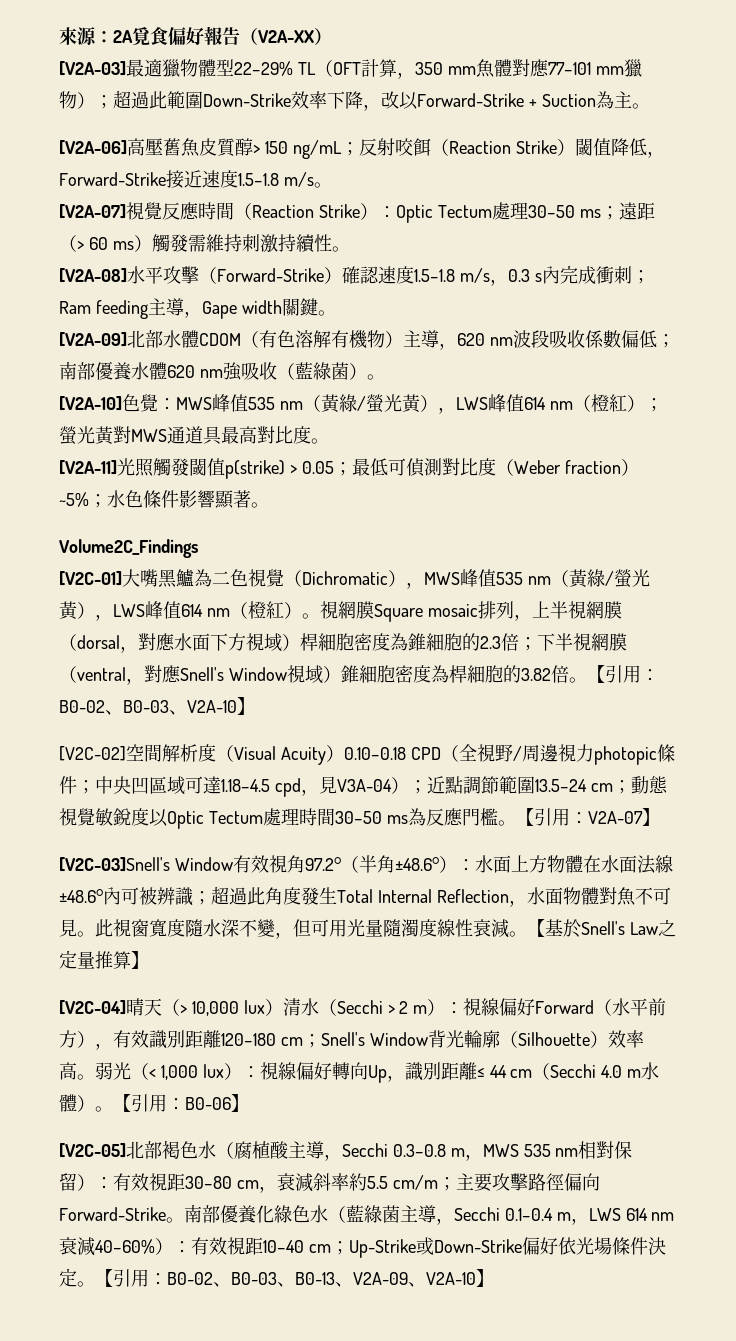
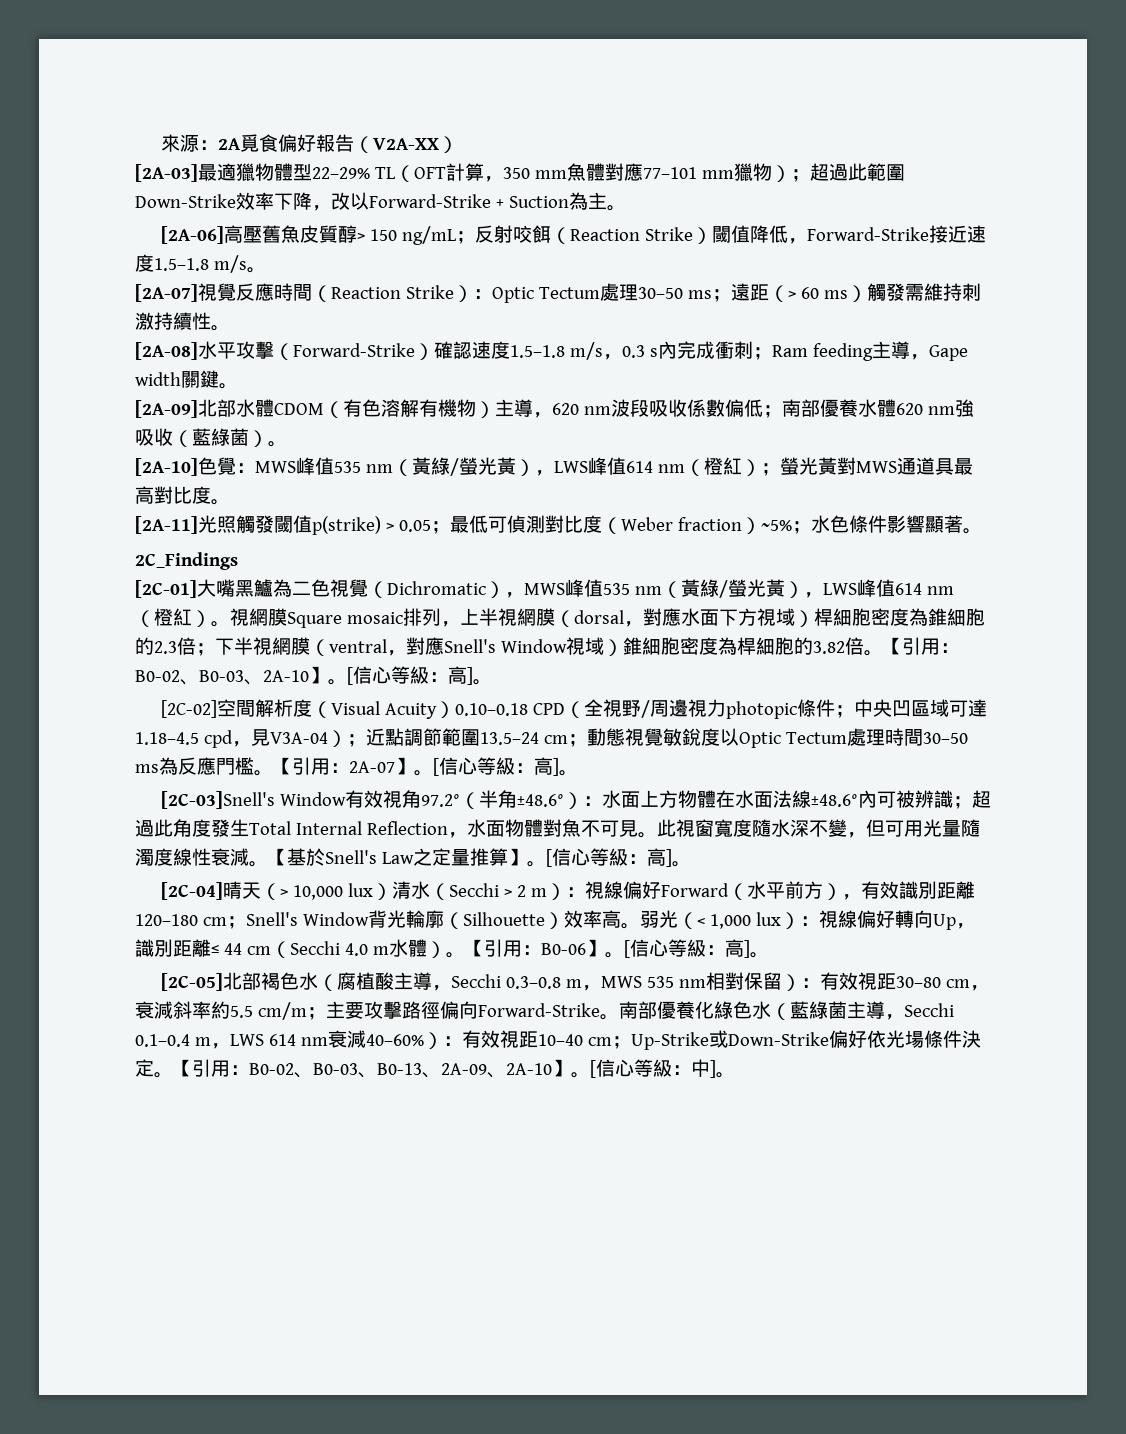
[59,61,126,76] [V2A-03] -> [135,164,198,182] [2A-03]
[59,140,127,155] [V2A-06] -> [160,226,224,244] [2A-06]
[59,204,126,219] [V2A-07] -> [135,284,198,302] [2A-07]
[59,268,127,283] [V2A-08] -> [135,342,198,360] [2A-08]
[59,332,127,347] [V2A-09] -> [135,400,198,418] [2A-09]
[59,396,122,411] [V2A-10] -> [135,458,198,476] [2A-10]
[59,460,117,475] [V2A-11] -> [135,516,198,534] [2A-11]
[59,539,198,558] [59,571,122,586] Volume2C_Findings // [V2C-01] -> [135,552,238,570] [135,580,197,598] 2C_Findings // [2C-01]
[187,697,255,715] [59,746,126,761] V2A-10】 // [V2C-02] -> [263,666,492,685] [160,700,217,718] 2A-10】。[信心等級：高]。 // [2C-02]
[587,808,660,826] [59,857,170,872] V2A-07】 // [V2C-03]Snell's -> [349,757,578,776] [160,791,275,809] 2A-07】。[信心等級：高]。 // [2C-03]Snell's
[59,1000,126,1015] // [V2C-04] -> [526,848,691,867] [160,882,223,900] 。[信心等級：高]。 // [2C-04]
[59,1143,126,1158] // [V2C-05] -> [604,939,769,958] [160,973,223,991] 。[信心等級：高]。 // [2C-05]
[353,1269,494,1287] V2A-09、V2A-10】 -> [441,1059,735,1078] 2A-09、2A-10】。[信心等級：中]。

